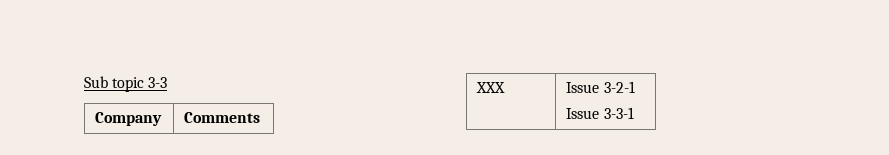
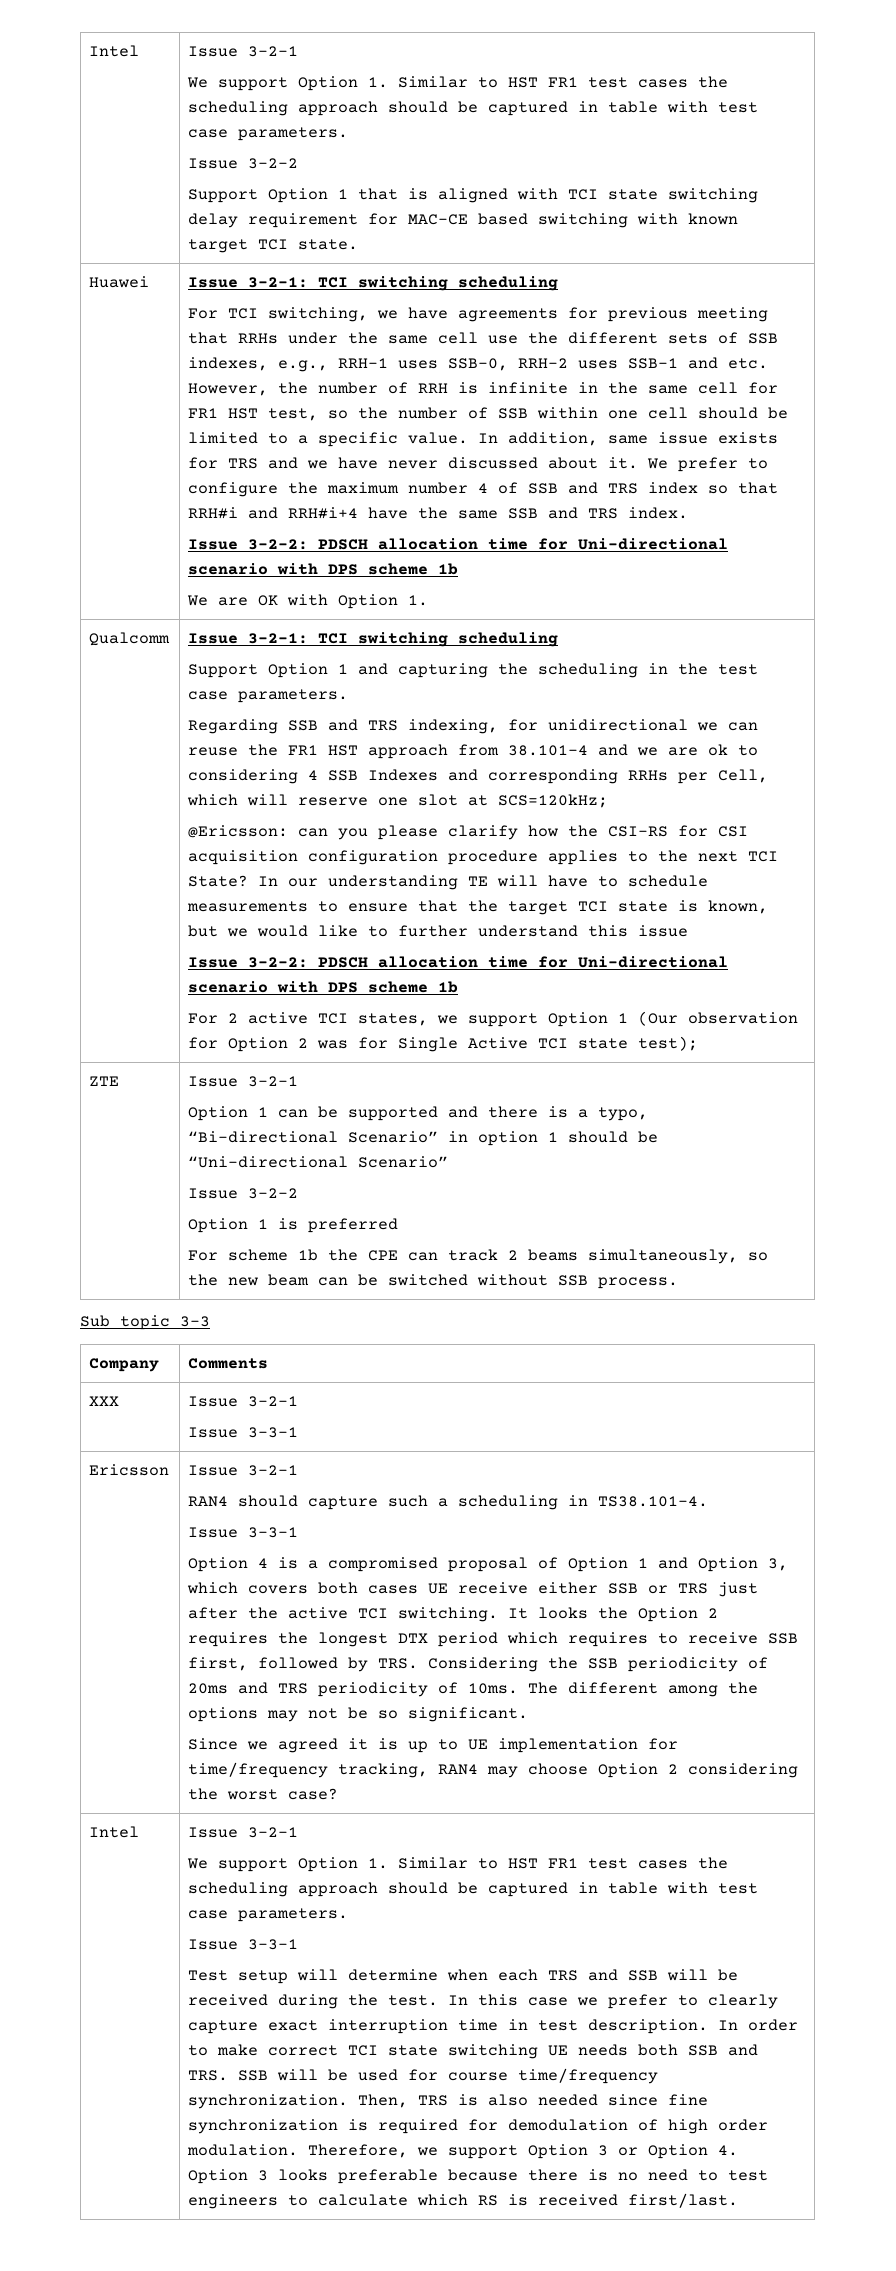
(84, 82) none -> [89,45,140,57] [188,46,299,57] [187,76,729,91] [188,101,759,116] [188,127,349,141] [188,158,299,169] [188,188,759,203] [188,213,739,228] [188,239,359,253] [89,276,150,288] [188,276,559,291] [188,307,769,322] [188,332,779,344] [188,357,769,372] [188,382,779,396] [188,407,789,421] [188,432,779,447] [188,457,769,472] [188,482,779,497] [188,507,689,519] [188,538,729,550] [188,563,459,575] [187,594,429,609] [89,632,171,646] [188,632,559,647] [188,663,759,678] [188,689,349,703] [188,719,759,734] [188,744,759,759] [188,769,769,784] [187,794,609,808] [188,825,749,840] [188,850,779,865] [188,875,709,890] [187,900,769,915] [188,925,689,937] [188,956,729,968] [188,981,459,993] [188,1011,799,1027] [188,1036,699,1052] [89,1076,120,1086] [188,1076,299,1087] [188,1106,649,1121] [188,1131,659,1146] [188,1156,449,1168] [188,1188,299,1199] [188,1218,399,1233] [188,1249,769,1264] [188,1274,679,1289] Intel | Issue 3-2-1 // We support Option 1. Similar to HST FR1 test cases the scheduling approach should be captured in table with test case parameters. // Issue 3-2-2 // Support Option 1 that is aligned with TCI state switching delay requirement for MAC-CE based switching with known target TCI state. // Huawei | Issue 3-2-1: TCI switching scheduling // For TCI switching, we have agreements for previous meeting that RRHs under the same cell use the different sets of SSB indexes, e.g., RRH-1 uses SSB-0, RRH-2 uses SSB-1 and etc. However, the number of RRH is infinite in the same cell for FR1 HST test, so the number of SSB within one cell should be limited to a specific value. In addition, same issue exists for TRS and we have never discussed about it. We prefer to configure the maximum number 4 of SSB and TRS index so that RRH#i and RRH#i+4 have the same SSB and TRS index. // Issue 3-2-2: PDSCH allocation time for Uni-directional scenario with DPS scheme 1b // We are OK with Option 1. // Qualcomm | Issue 3-2-1: TCI switching scheduling // Support Option 1 and capturing the scheduling in the test case parameters. // Regarding SSB and TRS indexing, for unidirectional we can reuse the FR1 HST approach from 38.101-4 and we are ok to considering 4 SSB Indexes and corresponding RRHs per Cell, which will reserve one slot at SCS=120kHz; // @Ericsson: can you please clarify how the CSI-RS for CSI acquisition configuration procedure applies to the next TCI State? In our understanding TE will have to schedule measurements to ensure that the target TCI state is known, but we would like to further understand this issue // Issue 3-2-2: PDSCH allocation time for Uni-directional scenario with DPS scheme 1b // For 2 active TCI states, we support Option 1 (Our observation for Option 2 was for Single Active TCI state test); // ZTE | Issue 3-2-1 // Option 1 can be supported and there is a typo, “Bi-directional Scenario” in option 1 should be “Uni-directional Scenario” // Issue 3-2-2 // Option 1 is preferred // For scheme 1b the CPE can track 2 beams simultaneously, so the new beam can be switched without SSB process. //
(634, 113) none -> [89,1464,170,1476] [188,1465,299,1476] [188,1495,709,1510] [188,1527,299,1538] [188,1557,789,1572] [187,1582,759,1597] [188,1607,719,1622] [188,1632,799,1647] [188,1657,769,1672] [188,1682,759,1697] [188,1707,529,1722] [188,1738,679,1753] [188,1762,799,1778] [188,1788,339,1800] [89,1826,140,1838] [188,1827,299,1838] [187,1857,729,1872] [188,1882,759,1897] [188,1908,349,1922] [188,1939,299,1950] [188,1969,739,1984] [188,1994,779,2009] [188,2019,799,2034] [188,2044,759,2059] [188,2068,659,2084] [188,2094,709,2109] [188,2119,769,2134] [187,2144,739,2159] [188,2169,769,2184] [188,2193,739,2209] // Ericsson | Issue 3-2-1 // RAN4 should capture such a scheduling in TS38.101-4. // Issue 3-3-1 // Option 4 is a compromised proposal of Option 1 and Option 3, which covers both cases UE receive either SSB or TRS just after the active TCI switching. It looks the Option 2 requires the longest DTX period which requires to receive SSB first, followed by TRS. Considering the SSB periodicity of 20ms and TRS periodicity of 10ms. The different among the options may not be so significant. // Since we agreed it is up to UE implementation for time/frequency tracking, RAN4 may choose Option 2 considering the worst case? // Intel | Issue 3-2-1 // We support Option 1. Similar to HST FR1 test cases the scheduling approach should be captured in table with test case parameters. // Issue 3-3-1 // Test setup will determine when each TRS and SSB will be received during the test. In this case we prefer to clearly capture exact interruption time in test description. In order to make correct TCI state switching UE needs both SSB and TRS. SSB will be used for course time/frequency synchronization. Then, TRS is also needed since fine synchronization is required for demodulation of high order modulation. Therefore, we support Option 3 or Option 4. Option 3 looks preferable because there is no need to test engineers to calculate which RS is received first/last.

